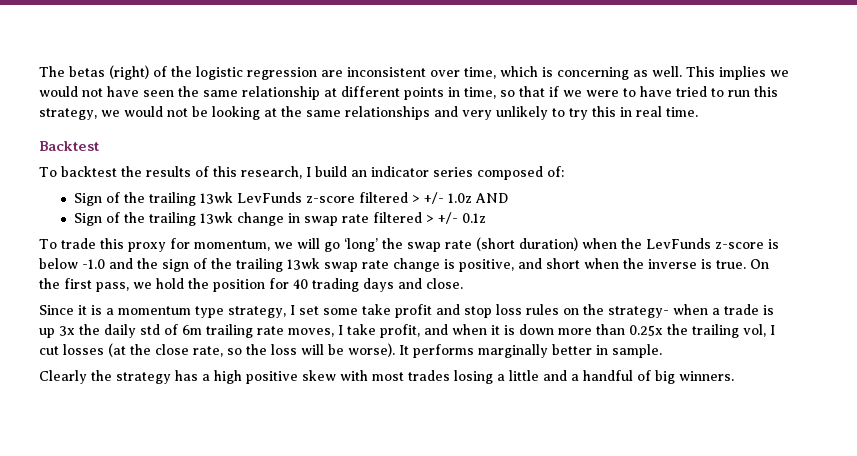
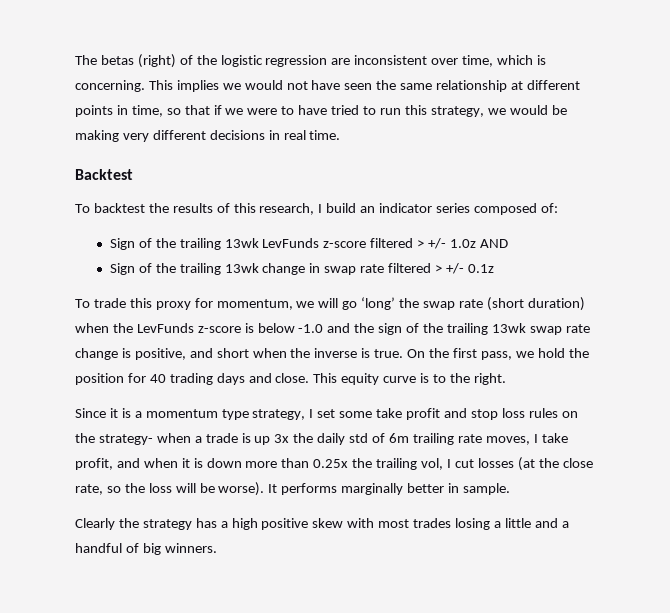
[557,66,682,80] concerning as well. -> [75,80,145,92] concerning.
[167,106,616,120] not be looking at the same relationships and very unlikely to try this -> [551,105,567,115] [75,130,265,142] be making very different decisions
(463, 283) none -> [313,373,506,385] This equity curve is to the right.

